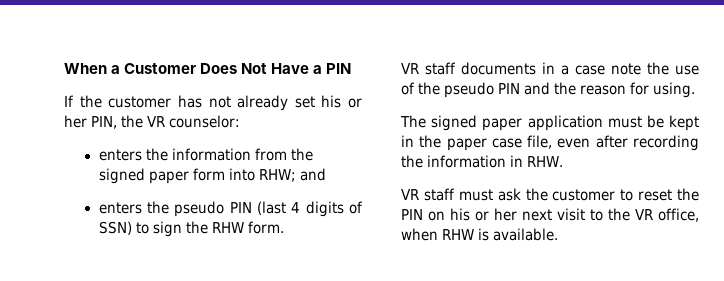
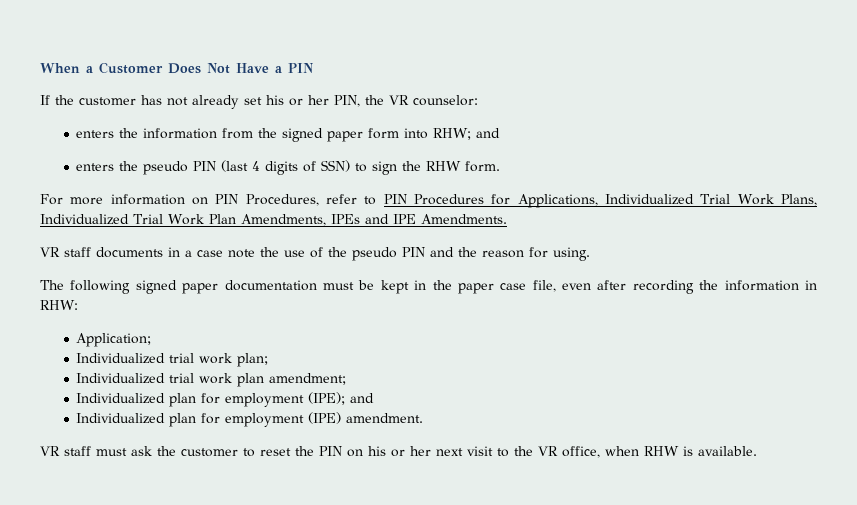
(284, 227) none -> [40,194,818,208] [40,214,507,226] // For more information on PIN Procedures, refer to PIN Procedures for Applications, Individualized Trial Work Plans, Individualized Trial Work Plan Amendments, IPEs and IPE Amendments.
[431,115,603,131] signed paper application -> [70,280,317,294] following signed paper documentation
[527,156,564,167] RHW. -> [40,300,78,310] [76,333,152,347] [76,353,269,367] [76,373,347,387] [76,392,375,407] [76,412,424,427] RHW: // Application; // Individualized trial work plan; // Individualized trial work plan amendment; // Individualized plan for employment (IPE); and // Individualized plan for employment (IPE) amendment.

